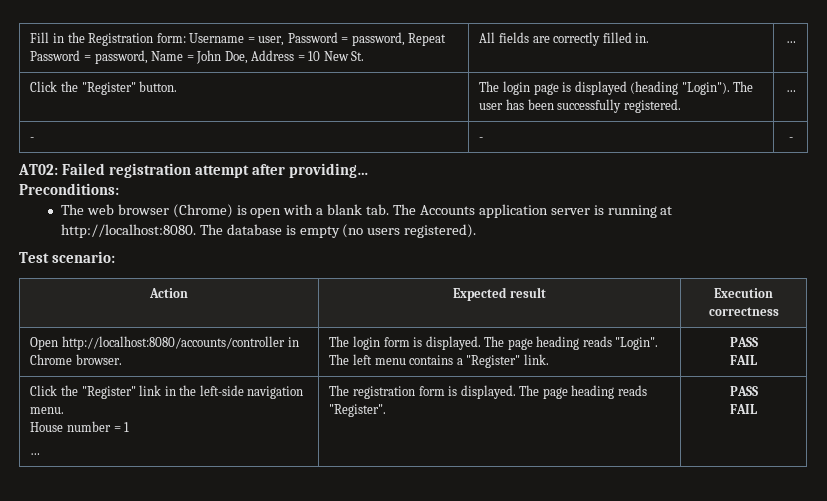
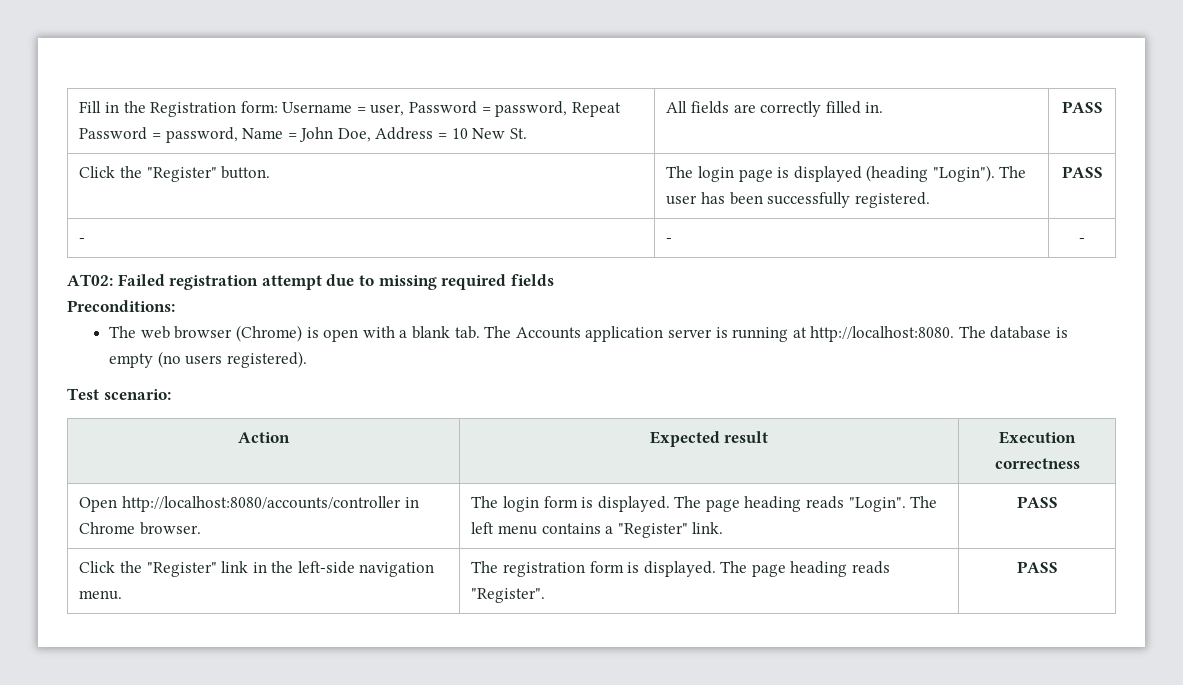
[785,41,796,43] … -> [1061,101,1103,113] PASS
[785,90,796,92] … -> [1061,166,1103,178] PASS
[251,163,369,178] after providing… -> [326,274,554,290] due to missing required fields
[730,355,757,365] // FAIL -> (1058, 502) none
[30,421,130,432] [30,453,41,455] // House number = 1 // … -> (123, 595) none
[730,404,757,414] // FAIL -> (1058, 567) none

